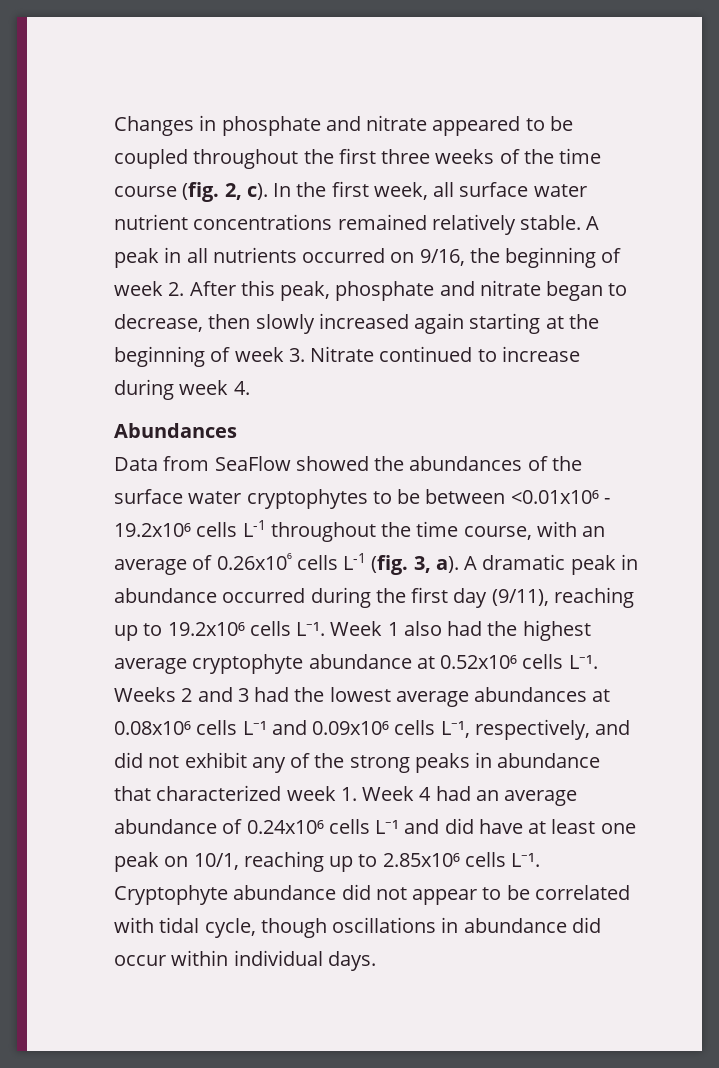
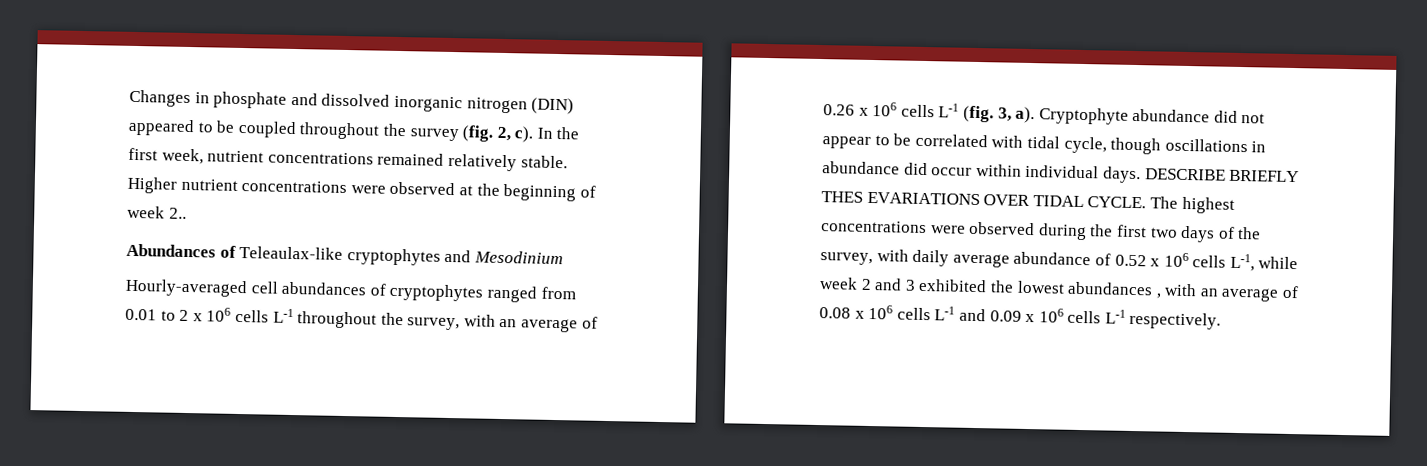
[366,115,428,131] nitrate -> [321,93,575,115] dissolved inorganic nitrogen (DIN)
[338,148,602,164] [114,186,177,197] first three weeks of the time course -> [409,128,459,142] survey
[433,182,587,197] all surface water -> (204, 156) none
[586,216,600,230] [114,247,622,268] [114,280,628,301] [114,313,541,334] A peak in all nutrients occurred on 9/16, the beginning of week 2. After this peak, phosphate and nitrate began to decrease, then slowly increased again starting -> [127,176,456,196] Higher nutrient concentrations were observed
[288,346,580,362] [114,379,250,400] [114,423,237,438] [114,456,582,471] [114,489,610,509] [114,523,191,537] 3. Nitrate continued to increase during week 4. // Abundances // Data from SeaFlow showed the abundances of the surface water cryptophytes to be between <0.01x10⁶ - 19.2x10⁶ -> [168,207,187,219] [126,243,563,266] [125,278,576,303] [125,307,232,322] 2.. // Abundances of Teleaulax-like cryptophytes and Mesodinium // Hourly-averaged cell abundances of cryptophytes ranged from 0.01 to 2 x 106
[416,521,606,540] [114,553,292,575] time course, with an average of 0.26x10⁶ -> [407,314,598,333] [823,102,898,117] survey, with an average of 0.26 x 106
[464,554,638,575] [114,587,634,608] [114,620,591,641] [114,654,598,674] [114,687,611,707] [114,719,631,740] [114,752,601,773] [114,785,578,806] [114,818,636,834] [114,851,541,872] A dramatic peak in abundance occurred during the first day (9/11), reaching up to 19.2x10⁶ cells L⁻¹. Week 1 also had the highest average cryptophyte abundance at 0.52x10⁶ cells L⁻¹. Weeks 2 and 3 had the lowest average abundances at 0.08x10⁶ cells L⁻¹ and 0.09x10⁶ cells L⁻¹, respectively, and did not exhibit any of the strong peaks in abundance that characterized week 1. Week 4 had an average abundance of 0.24x10⁶ cells L⁻¹ and did have at least one peak on 10/1, reaching up to 2.85x10⁶ cells L⁻¹. -> (1036, 115) none
(376, 961) none -> [1144,168,1300,183] [821,191,1235,214] [821,220,1262,243] [820,249,1299,272] [819,277,1300,302] [819,304,1222,330] DESCRIBE BRIEFLY THES EVARIATIONS OVER TIDAL CYCLE. The highest concentrations were observed during the first two days of the survey, with daily average abundance of 0.52 x 106 cells L-1, while week 2 and 3 exhibited the lowest abundances , with an average of 0.08 x 106 cells L-1 and 0.09 x 106 cells L-1 respectively.

